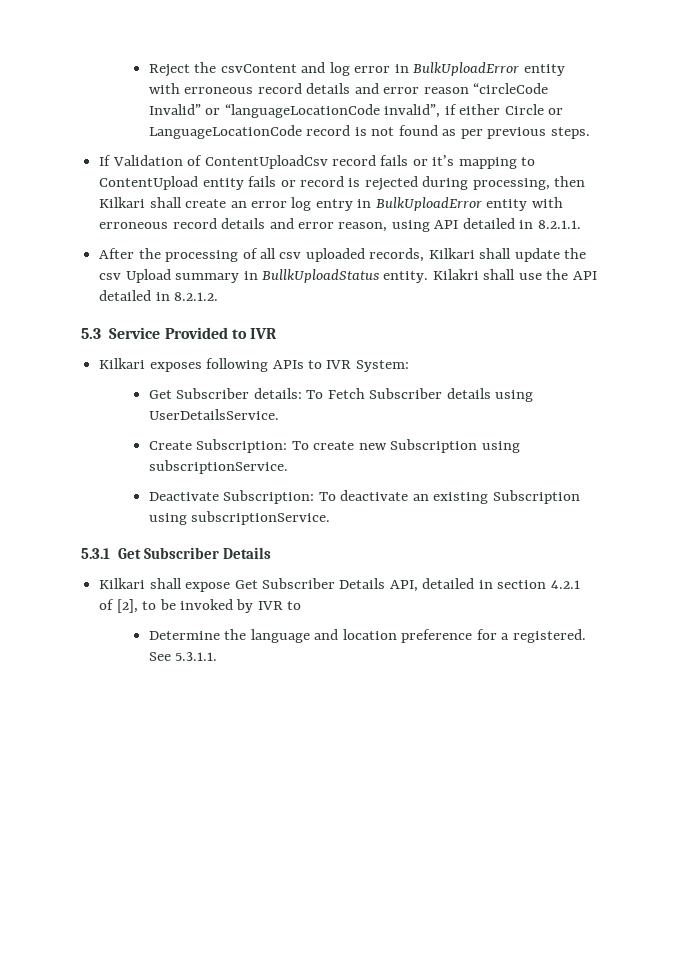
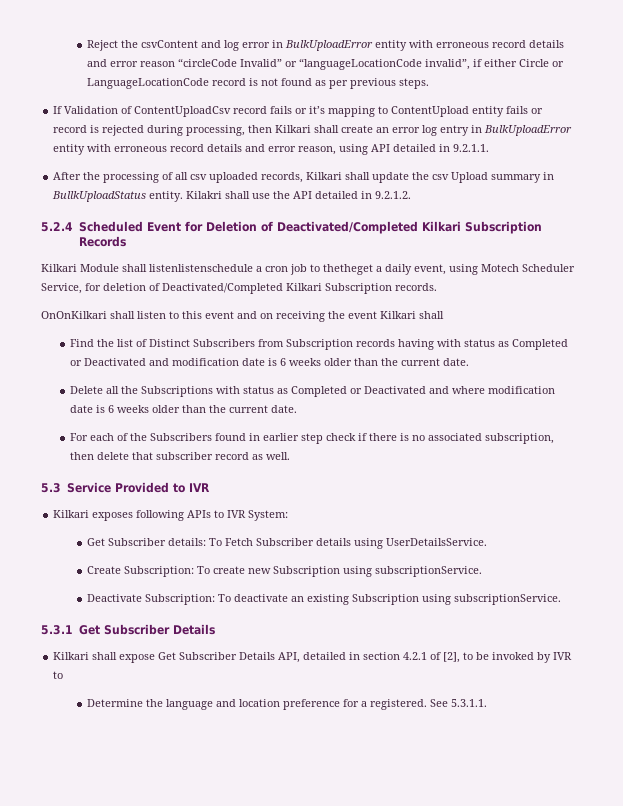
[537,220,581,229] 8.2.1.1. -> [453,144,490,152] 9.2.1.1.
[174,292,219,301] 8.2.1.2. -> [375,191,412,199] [41,221,542,234] [78,236,126,247] [41,264,575,275] [41,283,437,294] [41,311,444,322] [69,339,568,350] [69,358,469,366] [69,386,555,397] [69,405,297,413] [69,433,554,444] [69,452,290,460] 9.2.1.2. // 5.2.4 Scheduled Event for Deletion of Deactivated/Completed Kilkari Subscription Records // Kilkari Module shall listenlistenschedule a cron job to thetheget a daily event, using Motech Scheduler Service, for deletion of Deactivated/Completed Kilkari Subscription records. // OnOnKilkari shall listen to this event and on receiving the event Kilkari shall // Find the list of Distinct Subscribers from Subscription records having with status as Completed or Deactivated and modification date is 6 weeks older than the current date. // Delete all the Subscriptions with status as Completed or Deactivated and where modification date is 6 weeks older than the current date. // For each of the Subscribers found in earlier step check if there is no associated subscription, then delete that subscriber record as well.

